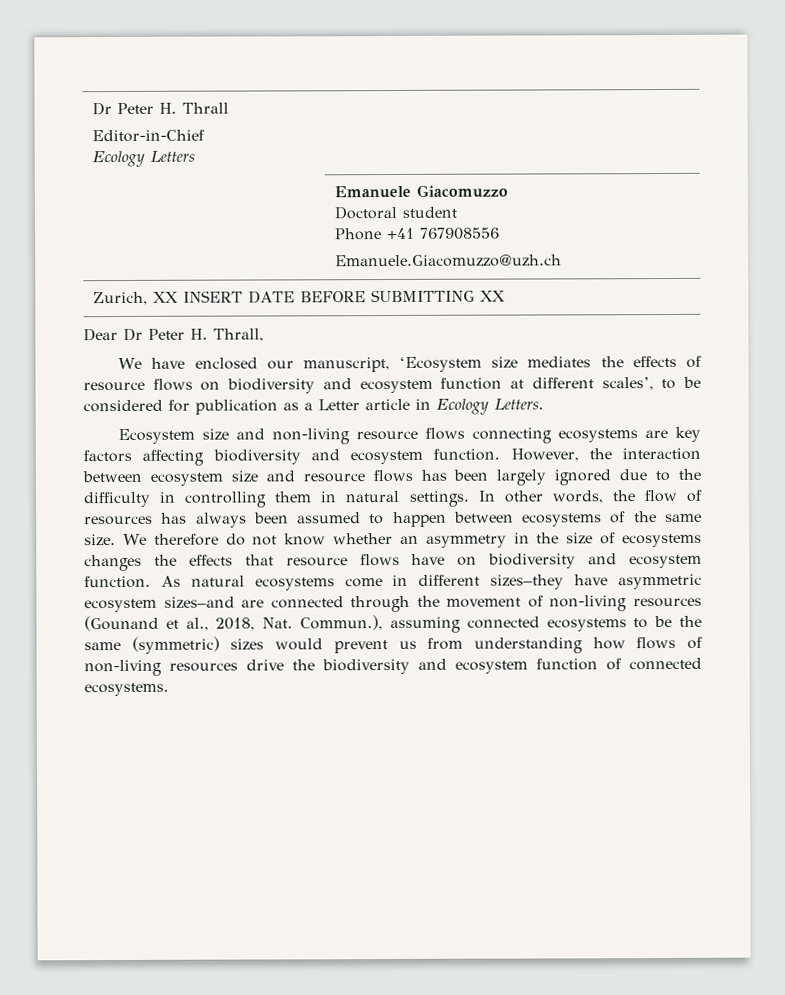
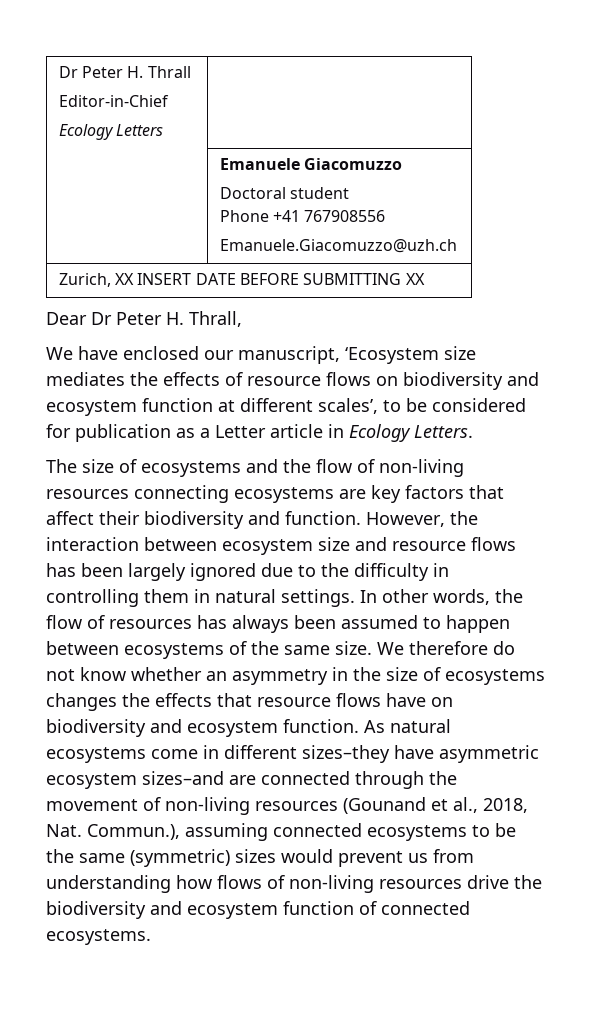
[118,427,466,445] Ecosystem size and non-living resource flows -> [46,459,464,477] [46,489,129,499] The size of ecosystems and the flow of non-living resources
[142,449,423,466] affecting biodiversity and ecosystem -> [469,485,504,499] [46,511,280,529] that affect their biodiversity and

